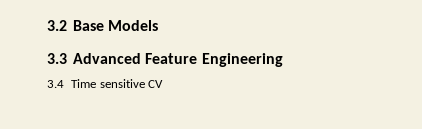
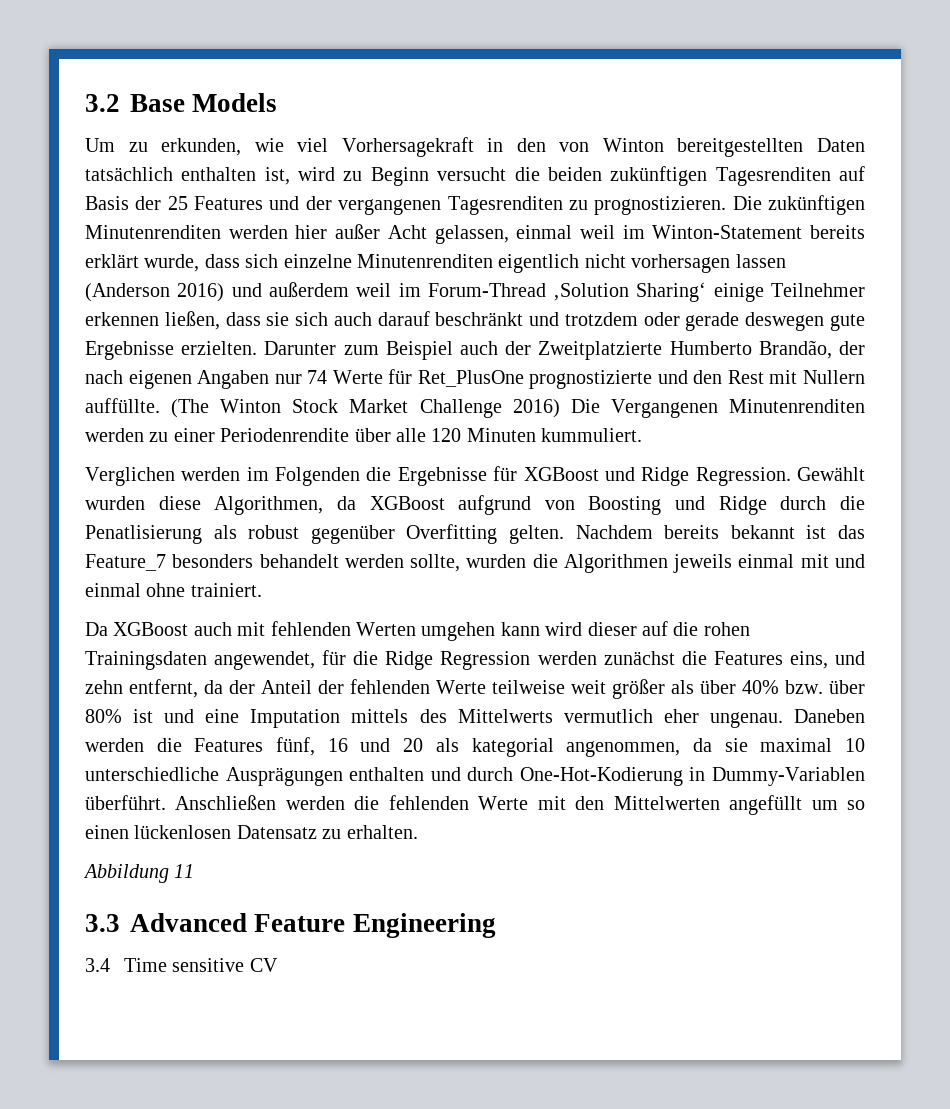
(159, 25) none -> [85,137,865,157] [85,166,866,186] [85,195,866,215] [85,224,865,244] [85,254,786,273] [85,282,865,302] [85,311,865,331] [85,340,865,360] [85,369,866,389] [85,398,865,418] [85,428,643,442] [85,466,866,486] [85,495,865,515] [85,524,866,544] [85,554,865,573] [85,583,262,597] [85,621,750,641] [85,650,866,670] [85,679,865,699] [85,709,866,728] [85,737,865,757] [85,767,865,786] [85,795,865,815] [85,825,418,839] [83,864,195,883] // Um zu erkunden, wie viel Vorhersagekraft in den von Winton bereitgestellten Daten tatsächlich enthalten ist, wird zu Beginn versucht die beiden zukünftigen Tagesrenditen auf Basis der 25 Features und der vergangenen Tagesrenditen zu prognostizieren. Die zukünftigen Minutenrenditen werden hier außer Acht gelassen, einmal weil im Winton-Statement bereits erklärt wurde, dass sich einzelne Minutenrenditen eigentlich nicht vorhersagen lassen (Anderson 2016) und außerdem weil im Forum-Thread ‚Solution Sharing‘ einige Teilnehmer erkennen ließen, dass sie sich auch darauf beschränkt und trotzdem oder gerade deswegen gute Ergebnisse erzielten. Darunter zum Beispiel auch der Zweitplatzierte Humberto Brandão, der nach eigenen Angaben nur 74 Werte für Ret_PlusOne prognostizierte und den Rest mit Nullern auffüllte. (The Winton Stock Market Challenge 2016) Die Vergangenen Minutenrenditen werden zu einer Periodenrendite über alle 120 Minuten kummuliert. // Verglichen werden im Folgenden die Ergebnisse für XGBoost und Ridge Regression. Gewählt wurden diese Algorithmen, da XGBoost aufgrund von Boosting und Ridge durch die Penatlisierung als robust gegenüber Overfitting gelten. Nachdem bereits bekannt ist das Feature_7 besonders behandelt werden sollte, wurden die Algorithmen jeweils einmal mit und einmal ohne trainiert. // Da XGBoost auch mit fehlenden Werten umgehen kann wird dieser auf die rohen Trainingsdaten angewendet, für die Ridge Regression werden zunächst die Features eins, und zehn entfernt, da der Anteil der fehlenden Werte teilweise weit größer als über 40% bzw. über 80% ist und eine Imputation mittels des Mittelwerts vermutlich eher ungenau. Daneben werden die Features fünf, 16 und 20 als kategorial angenommen, da sie maximal 10 unterschiedliche Ausprägungen enthalten und durch One-Hot-Kodierung in Dummy-Variablen überführt. Anschließen werden die fehlenden Werte mit den Mittelwerten angefüllt um so einen lückenlosen Datensatz zu erhalten. // Abbildung 11

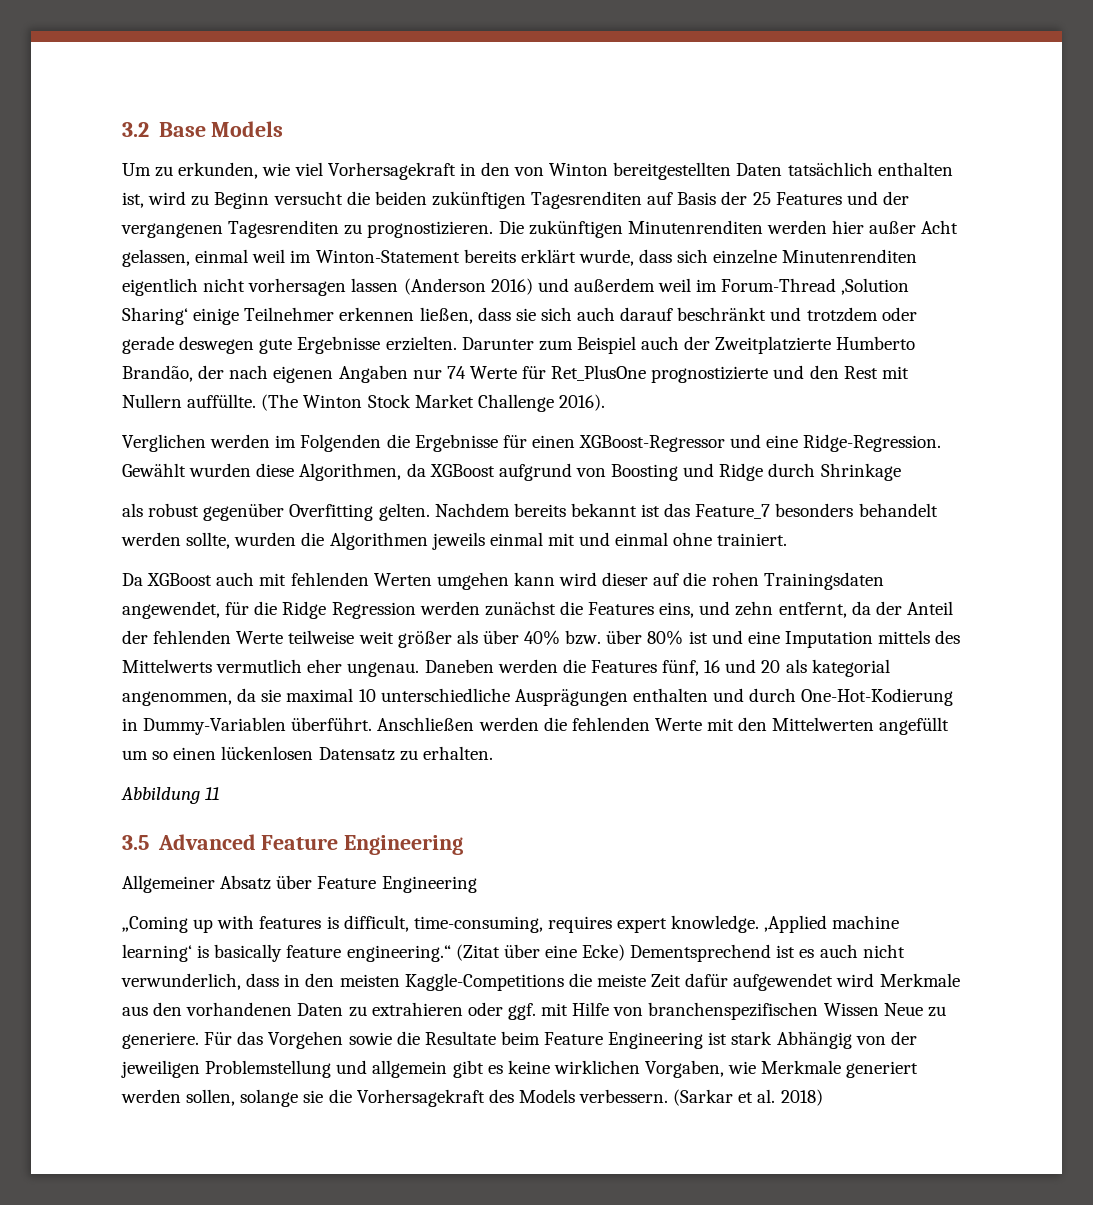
[512,399,865,418] [85,428,643,442] 2016) Die Vergangenen Minutenrenditen werden zu einer Periodenrendite über alle 120 Minuten kummuliert. -> [558,394,605,411] 2016).
[523,467,791,486] XGBoost und Ridge Regression. -> [531,434,942,452] einen XGBoost-Regressor und eine Ridge-Regression.
[839,496,865,510] [85,525,202,544] die Penatlisierung -> [820,463,901,481] Shrinkage //
[85,914,120,932] 3.3 -> [122,835,149,850] 3.5
[85,958,278,972] 3.4 Time sensitive CV -> [122,875,477,893] [122,915,900,933] [122,944,905,962] [121,973,960,991] [122,1002,946,1020] [122,1031,917,1049] [121,1060,919,1078] [121,1089,823,1107] Allgemeiner Absatz über Feature Engineering // „Coming up with features is difficult, time-consuming, requires expert knowledge. ‚Applied machine learning‘ is basically feature engineering.“ (Zitat über eine Ecke) Dementsprechend ist es auch nicht verwunderlich, dass in den meisten Kaggle-Competitions die meiste Zeit dafür aufgewendet wird Merkmale aus den vorhandenen Daten zu extrahieren oder ggf. mit Hilfe von branchenspezifischen Wissen Neue zu generiere. Für das Vorgehen sowie die Resultate beim Feature Engineering ist stark Abhängig von der jeweiligen Problemstellung und allgemein gibt es keine wirklichen Vorgaben, wie Merkmale generiert werden sollen, solange sie die Vorhersagekraft des Models verbessern. (Sarkar et al. 2018)

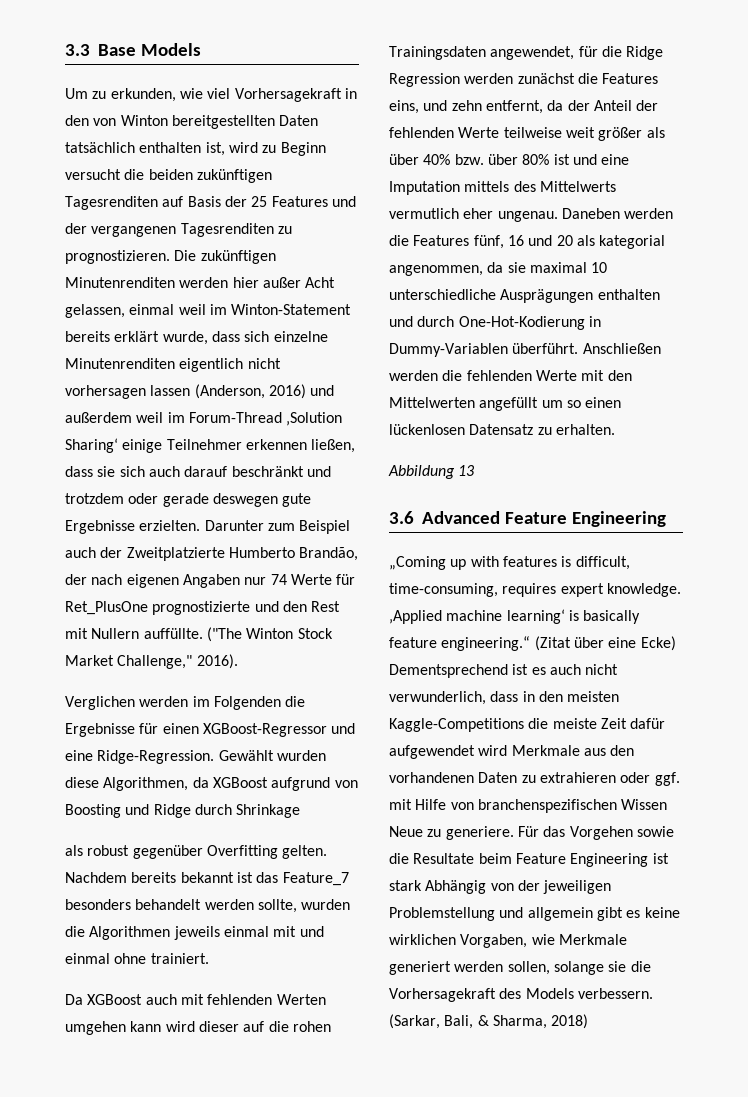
[122,122,149,137] 3.2 -> [65,44,90,56] 3.3
[403,278,486,295] (Anderson -> [194,384,265,399] (Anderson,
[261,394,299,411] (The -> [206,627,242,642] ("The
[477,394,554,412] Challenge -> [117,655,193,669] Challenge,"
[205,787,220,800] [122,835,149,850] 11 // 3.5 -> [458,465,475,476] [389,511,414,524] 13 // 3.6
[122,875,477,893] // Allgemeiner Absatz über Feature Engineering -> (666, 519) none
[673,1089,776,1106] (Sarkar et al. -> [389,1014,547,1029] (Sarkar, Bali, & Sharma,

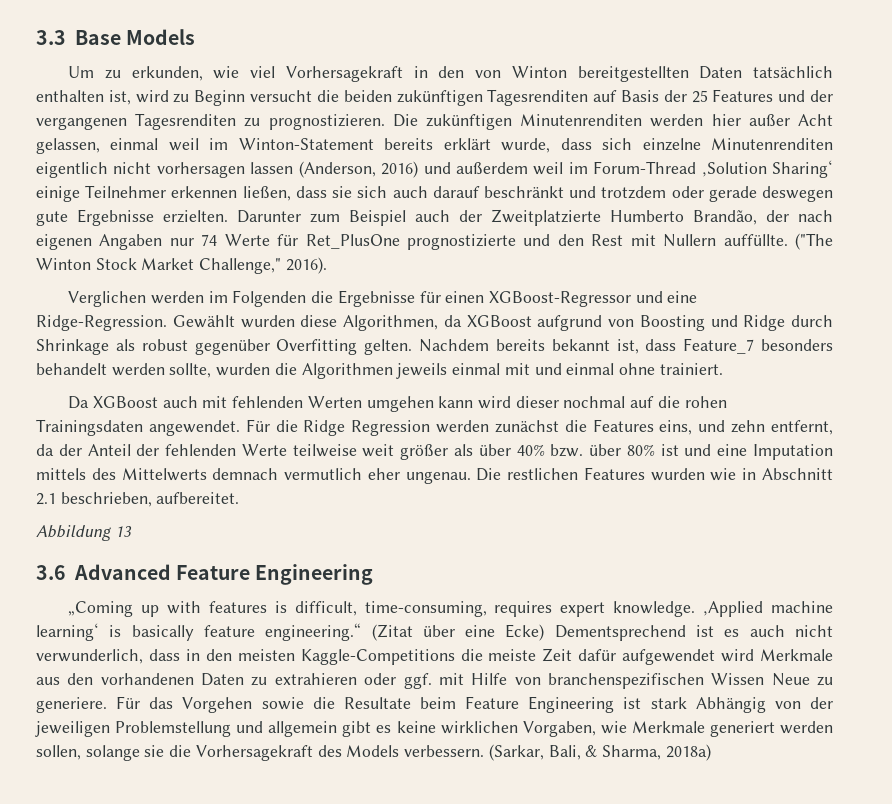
(301, 811) // -> (109, 347) none
[236,872,279,883] ist das -> [616,339,677,354] ist, dass
(239, 1026) none -> [563,396,626,408] nochmal
[490,46,598,60] angewendet, für -> [148,419,270,436] angewendet. Für
(616, 186) none -> [212,468,279,480] demnach
[561,208,674,219] [389,235,666,249] [389,262,608,276] [389,289,660,303] [389,316,601,330] [389,343,661,357] [389,370,632,381] [389,397,622,411] [389,424,615,435] Daneben werden die Features fünf, 16 und 20 als kategorial angenommen, da sie maximal 10 unterschiedliche Ausprägungen enthalten und durch One-Hot-Kodierung in Dummy-Variablen überführt. Anschließen werden die fehlenden Werte mit den Mittelwerten angefüllt um so einen lückenlosen Datensatz zu erhalten. -> [476,467,833,481] [36,492,240,507] Die restlichen Features wurden wie in Abschnitt 2.1 beschrieben, aufbereitet.
[551,1014,589,1029] 2018) -> [665,744,711,761] 2018a)

